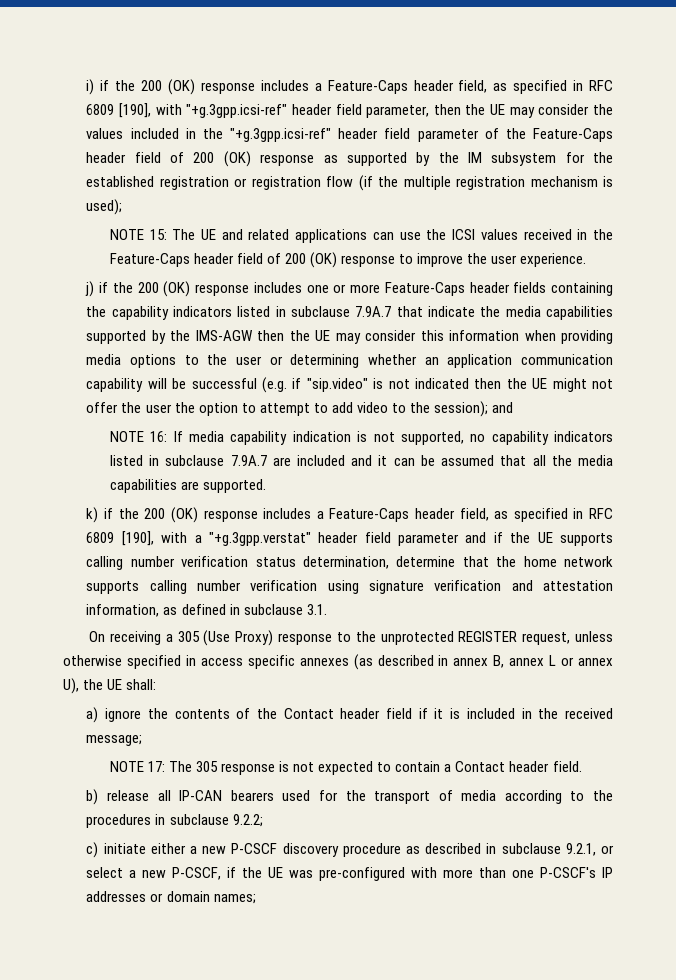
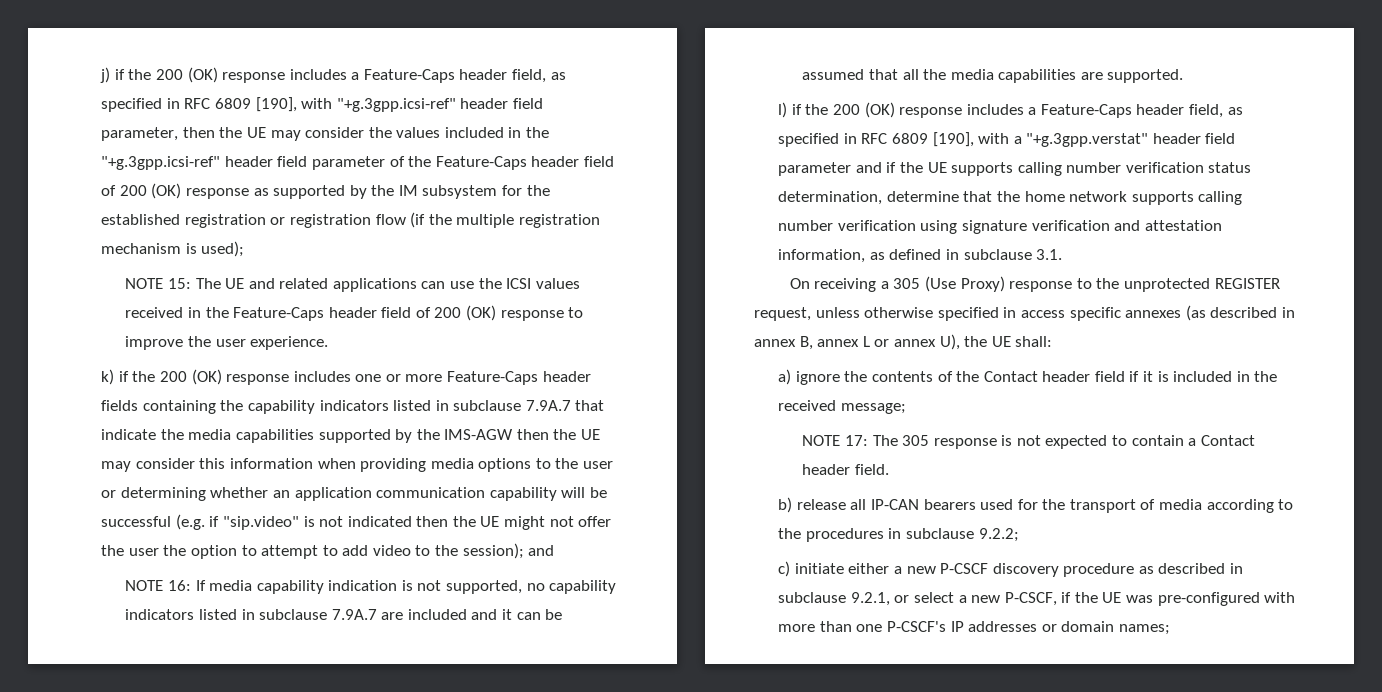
[86,79,95,95] i) -> [100,67,111,83] j)
[85,281,95,297] j) -> [101,369,115,385] k)
[86,507,99,523] k) -> [778,102,788,118] l)

